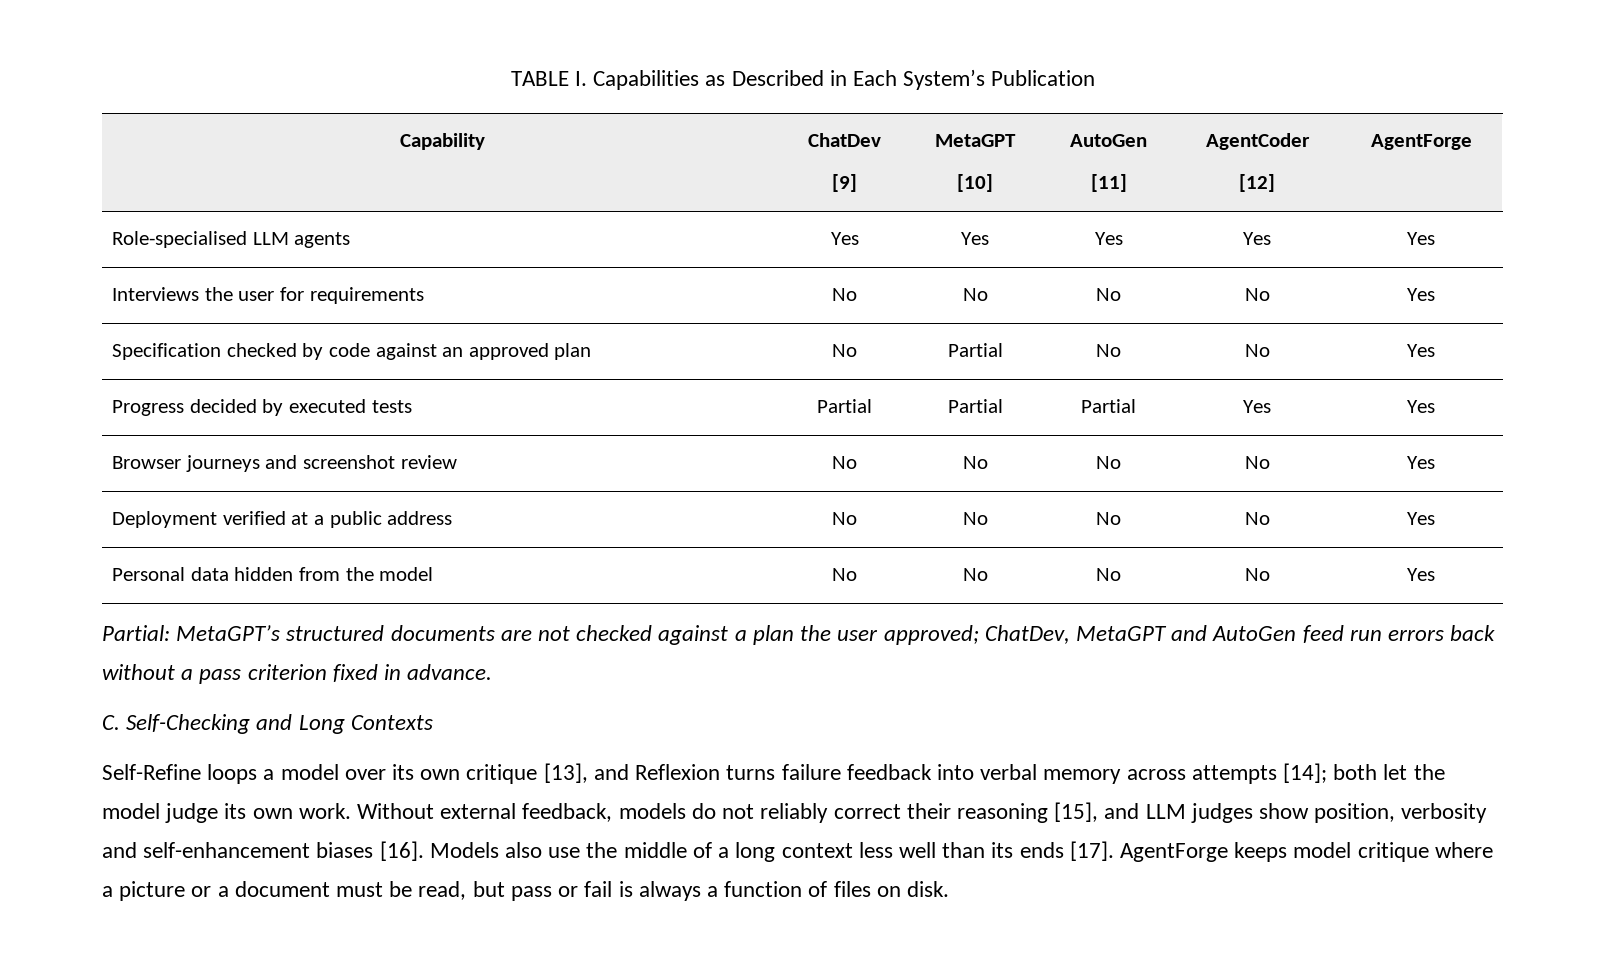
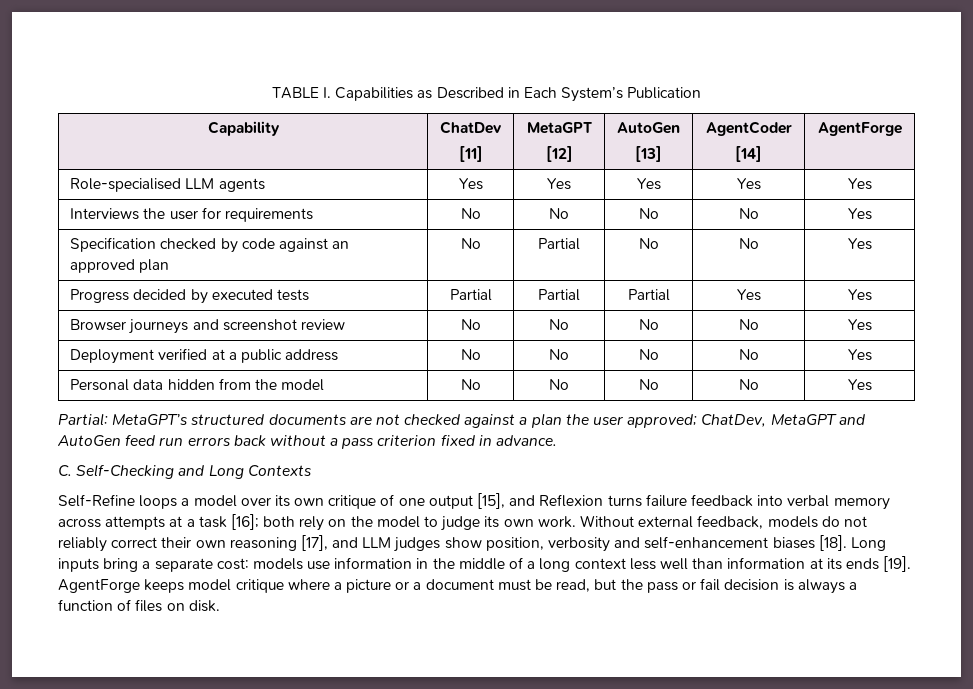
[832,174,857,192] [9] -> [458,146,483,162] [11]
[957,174,993,192] [10] -> [545,146,573,162] [12]
[1090,174,1127,192] [11] -> [635,146,662,162] [13]
[1239,174,1275,192] [12] -> [735,146,762,162] [14]
[543,763,588,783] [13], -> [380,493,506,509] of one output [15],
[1282,763,1445,783] [102,803,160,819] [14]; both let the model -> [169,514,439,531] at a task [16]; both rely on the model to
[956,802,1099,823] reasoning [15], -> [195,535,328,551] own reasoning [17],
[379,841,581,861] [16]. Models also use -> [818,535,886,551] [58,557,429,572] [18]. Long inputs bring a separate cost: models use information in
(986, 850) none -> [727,557,823,569] information at
[1069,841,1114,861] [17]. -> [883,556,912,572] [19].
(505, 889) none -> [620,579,643,590] the
(613, 889) none -> [724,579,780,591] decision

